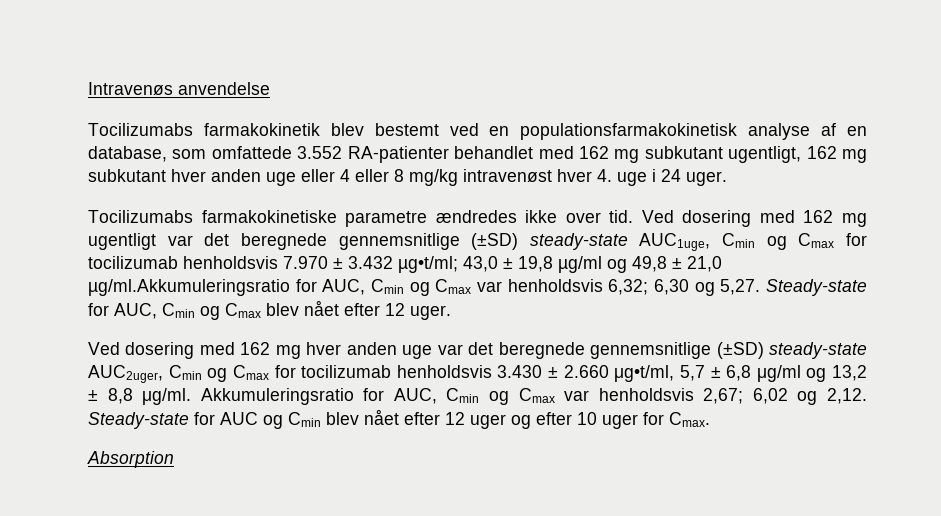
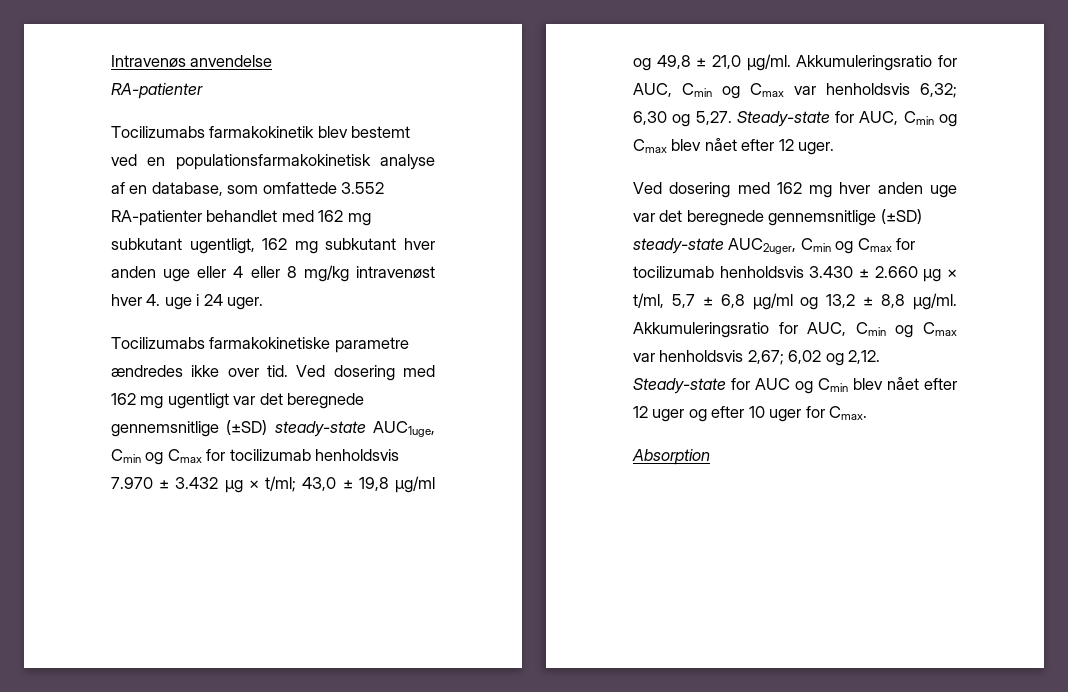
(270, 88) none -> [111,83,203,99] // RA-patienter
[398,256,458,273] µg•t/ml; -> [224,476,297,493] µg × t/ml;
[88,279,290,296] µg/ml.Akkumuleringsratio -> [746,54,933,71] µg/ml. Akkumuleringsratio
[614,365,675,382] μg•t/ml, -> [923,269,957,282] [633,293,664,308] μg × t/ml,

